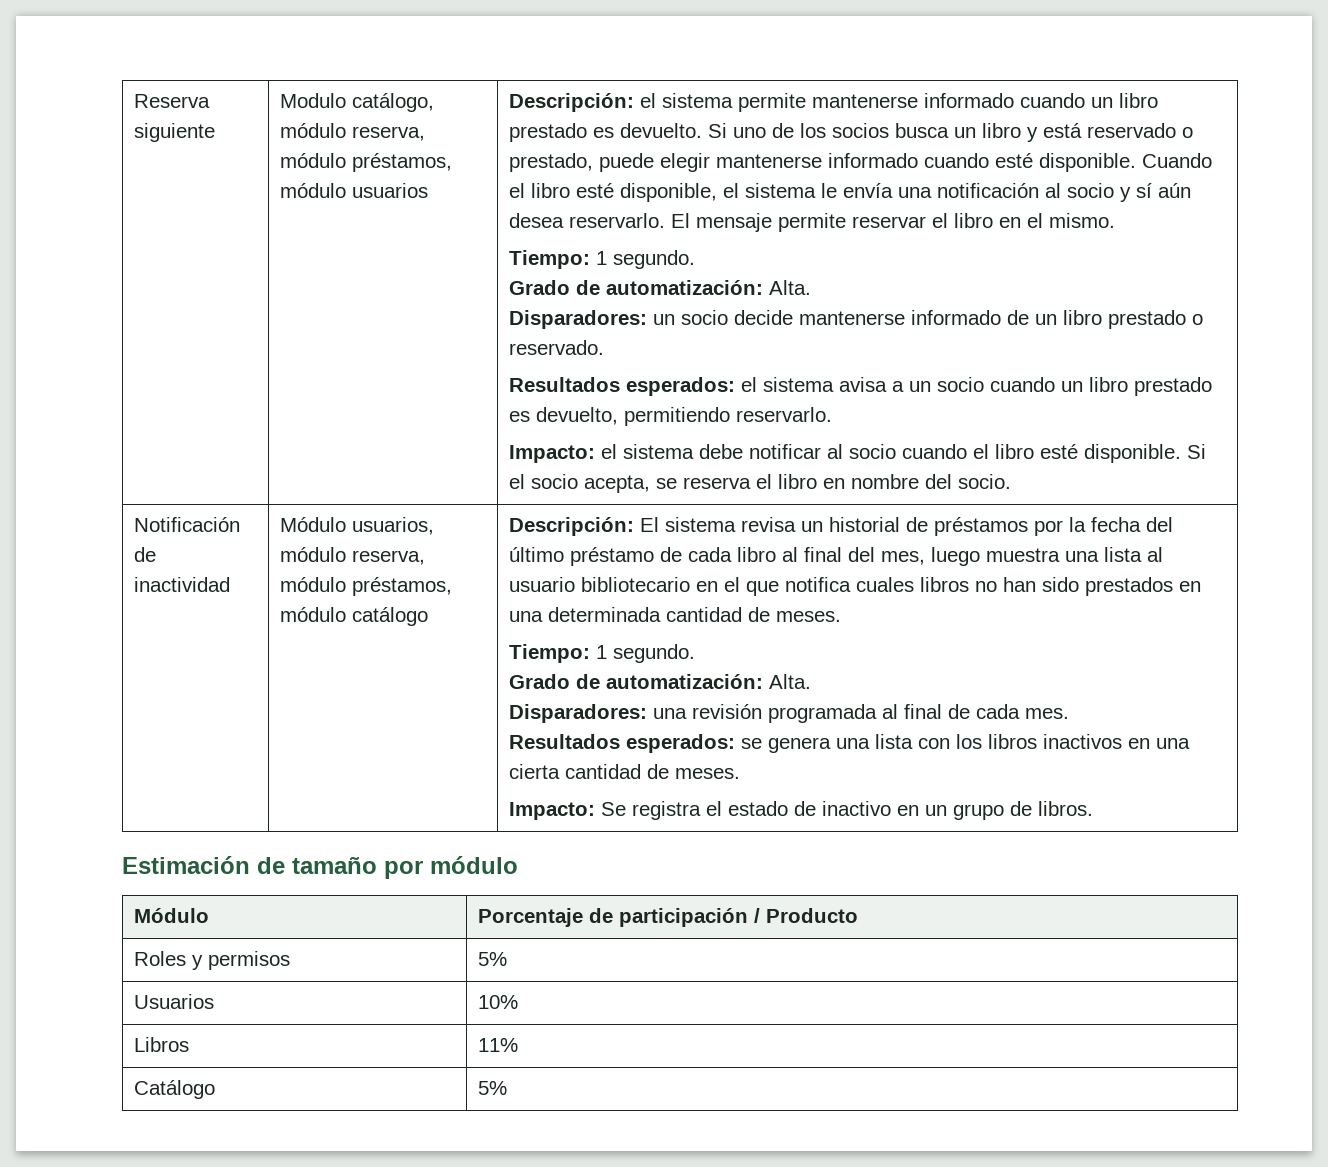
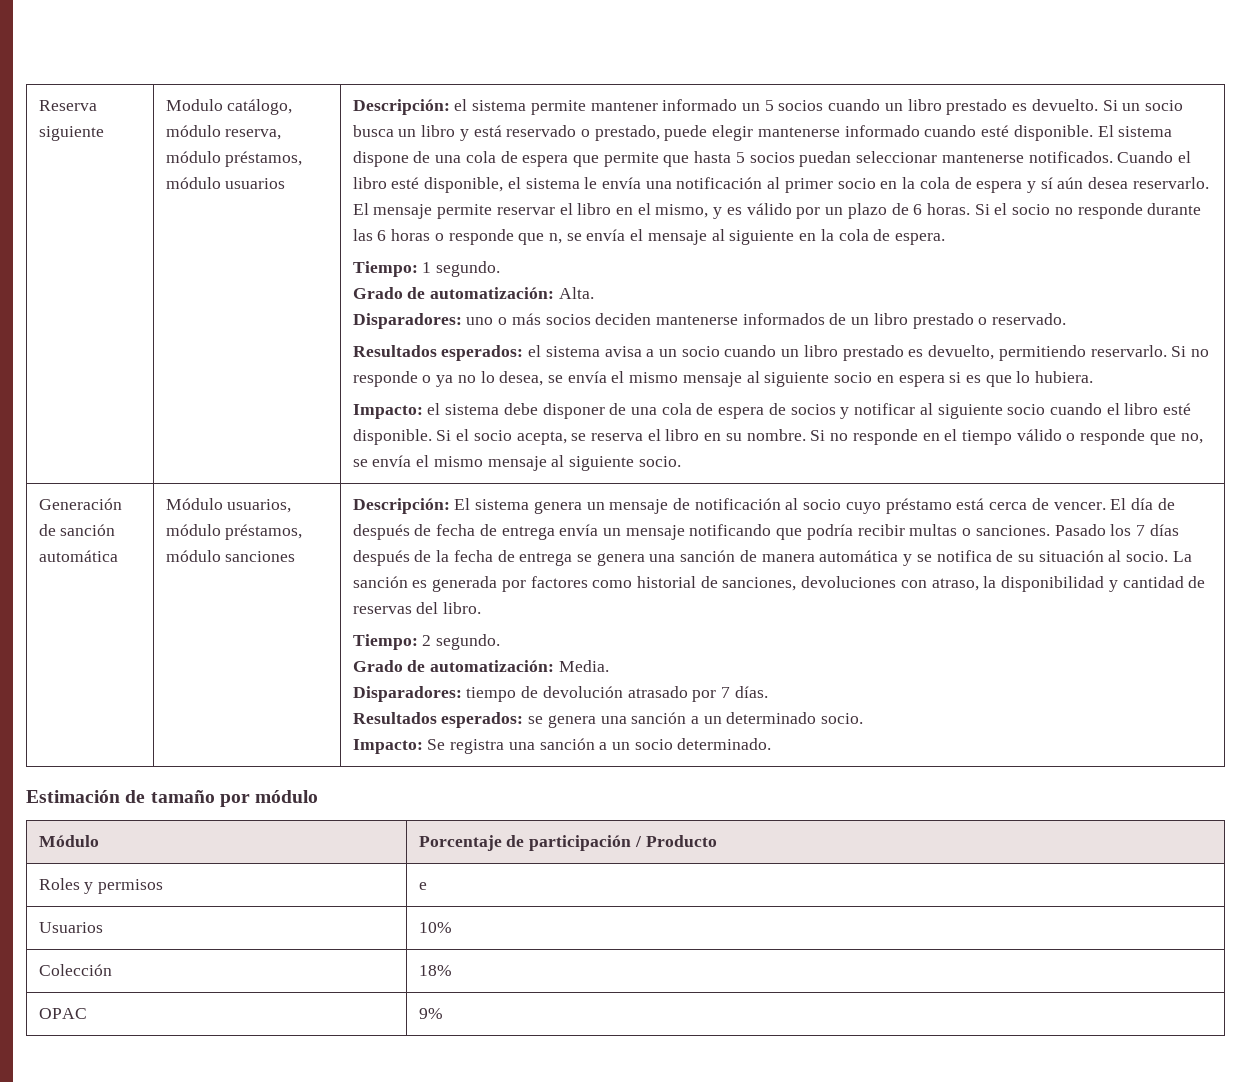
[811,93,1014,108] mantenerse informado -> [590,99,824,111] mantener informado un 5 socios
[732,123,889,138] uno de los socios -> [1122,100,1183,111] un socio
(1136, 162) none -> [1097,125,1173,137] [352,151,1113,167] El sistema dispone de una cola de espera que permite que hasta 5 socios puedan seleccionar mantenerse notificados.
[1066,183,1114,198] socio -> [784,177,1023,193] primer socio en la cola de espera
[1048,213,1115,228] [508,250,695,269] [508,280,811,295] [508,310,1001,329] mismo. // Tiempo: 1 segundo. // Grado de automatización: Alta. // Disparadores: un socio decide mantenerse informado -> [655,203,1202,219] [352,229,945,245] [352,261,501,277] [352,287,594,299] [352,313,825,329] mismo, y es válido por un plazo de 6 horas. Si el socio no responde durante las 6 horas o responde que n, se envía el mensaje al siguiente en la cola de espera. // Tiempo: 1 segundo. // Grado de automatización: Alta. // Disparadores: uno o más socios deciden mantenerse informados
[508,444,743,463] // Impacto: el sistema debe -> [1171,346,1209,357] [352,371,1094,387] [352,403,850,419] Si no responde o ya no lo desea, se envía el mismo mensaje al siguiente socio en espera si es que lo hubiera. // Impacto: el sistema debe disponer de una cola de espera de socios y
(843, 451) none -> [937,404,1003,419] siguiente
[850,474,1011,489] [133,517,240,532] [133,547,156,562] [133,577,230,592] nombre del socio. // Notificación de inactividad -> [725,429,1203,445] [352,455,681,471] [38,498,122,510] [38,524,116,536] [38,550,118,562] su nombre. Si no responde en el tiempo válido o responde que no, se envía el mismo mensaje al siguiente socio. // Generación de sanción automática
[351,550,425,565] [279,577,452,596] [279,607,428,626] reserva, módulo préstamos, módulo catálogo -> [225,524,303,540] [165,550,296,562] préstamos, módulo sanciones
[740,517,1173,536] [508,547,1163,566] [508,577,1201,596] [508,607,841,622] [508,644,695,663] [508,674,811,689] [508,704,1069,723] revisa un historial de préstamos por la fecha del último préstamo de cada libro al final del mes, luego muestra una lista al usuario bibliotecario en el que notifica cuales libros no han sido prestados en una determinada cantidad de meses. // Tiempo: 1 segundo. // Grado de automatización: Alta. // Disparadores: una revisión programada al final de cada mes. -> [533,498,1175,514] [352,524,1179,540] [352,550,1192,566] [352,576,1206,592] [352,602,482,614] [352,634,501,650] [352,660,609,672] [352,686,768,702] genera un mensaje de notificación al socio cuyo préstamo está cerca de vencer. El día de después de fecha de entrega envía un mensaje notificando que podría recibir multas o sanciones. Pasado los 7 días después de la fecha de entrega se genera una sanción de manera automática y se notifica de su situación al socio. La sanción es generada por factores como historial de sanciones, devoluciones con atraso, la disponibilidad y cantidad de reservas del libro. // Tiempo: 2 segundo. // Grado de automatización: Media. // Disparadores: tiempo de devolución atrasado por 7 días.
[874,734,1190,749] [508,764,740,779] [508,801,1093,820] lista con los libros inactivos en una cierta cantidad de meses. // Impacto: Se registra el estado de inactivo en un grupo de libros. -> [631,712,864,724] [352,738,772,754] sanción a un determinado socio. // Impacto: Se registra una sanción a un socio determinado.
[477,952,507,966] 5% -> [418,882,427,890] e
[133,1037,189,1052] [477,1038,518,1052] [133,1080,215,1099] [477,1081,507,1095] Libros | 11% // Catálogo | 5% -> [38,964,112,976] [418,965,452,976] [38,1008,87,1019] [418,1008,443,1019] Colección | 18% // OPAC | 9%

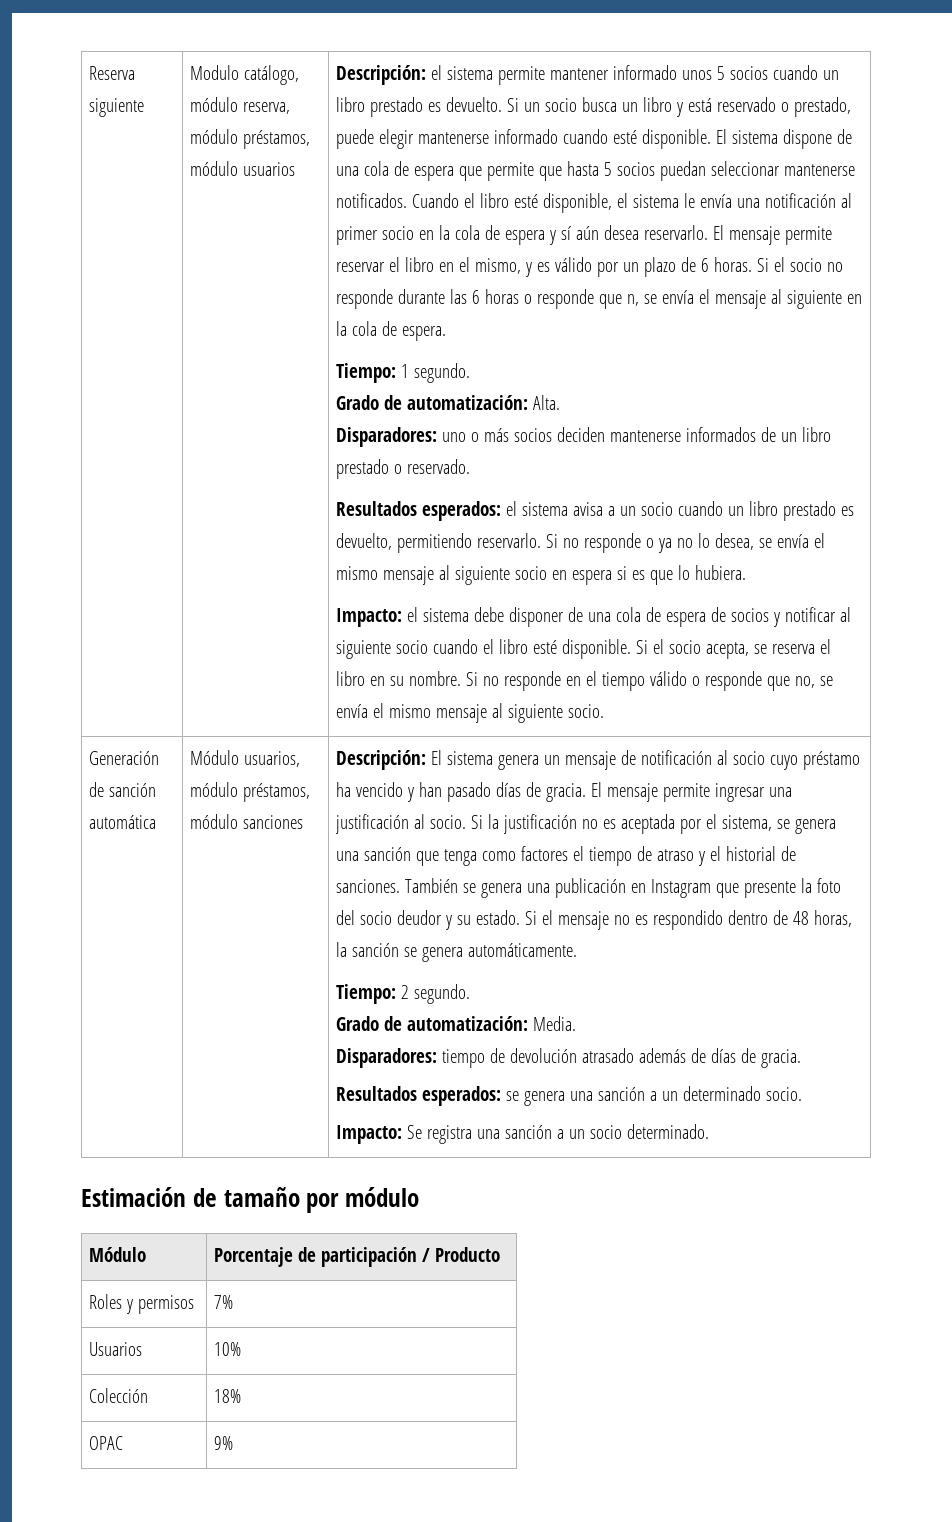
[741,103,760,111] un -> [682,70,713,80] unos
[956,498,1175,510] [352,524,1179,540] [352,550,1192,566] [352,576,1206,592] [352,602,482,614] está cerca de vencer. El día de después de fecha de entrega envía un mensaje notificando que podría recibir multas o sanciones. Pasado los 7 días después de la fecha de entrega se genera una sanción de manera automática y se notifica de su situación al socio. La sanción es generada por factores como historial de sanciones, devoluciones con atraso, la disponibilidad y cantidad de reservas del libro. -> [336,782,793,802] [335,814,837,834] [336,846,797,866] [336,878,842,898] [336,910,853,930] [336,942,578,962] ha vencido y han pasado días de gracia. El mensaje permite ingresar una justificación al socio. Si la justificación no es aceptada por el sistema, se genera una sanción que tenga como factores el tiempo de atraso y el historial de sanciones. También se genera una publicación en Instagram que presente la foto del socio deudor y su estado. Si el mensaje no es respondido dentro de 48 horas, la sanción se genera automáticamente.
[692,686,768,702] por 7 días. -> [639,1048,802,1068] además de días de gracia.
[418,882,427,890] e -> [214,1295,234,1309] 7%

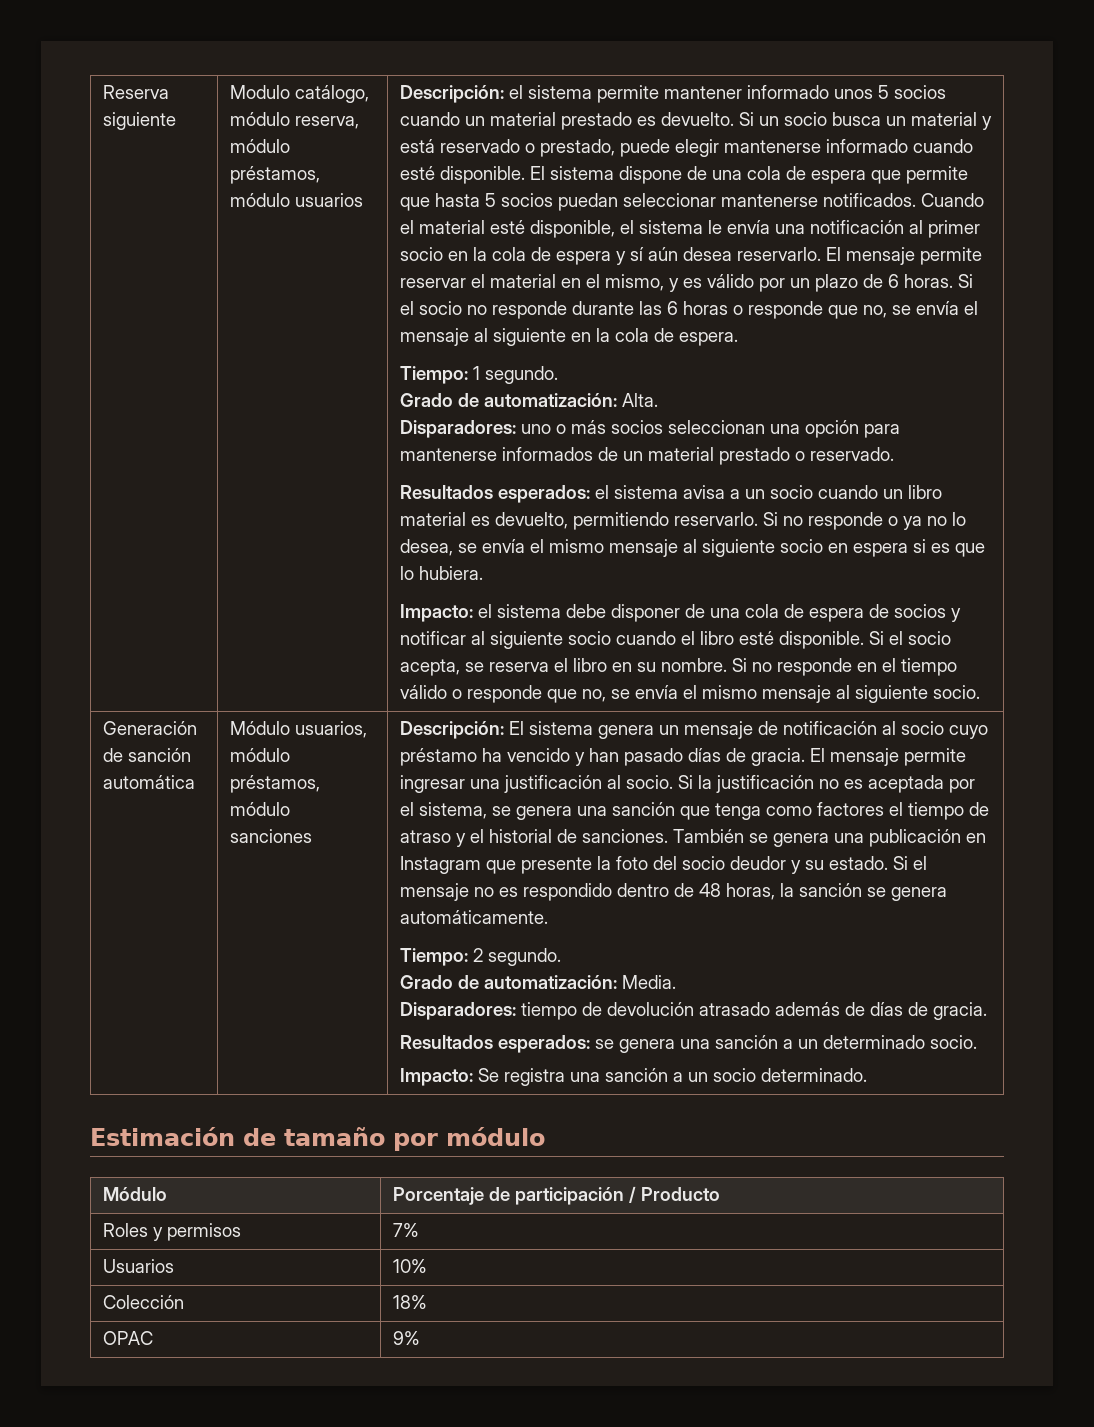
[336,97,366,112] libro -> [489,112,556,126] material
[643,97,673,112] libro -> [910,112,977,126] material
[480,193,510,208] libro -> [418,220,485,234] material
[405,257,435,272] libro -> [489,274,556,288] material
[627,294,640,306] n, -> [862,305,887,318] no,
[557,427,606,442] deciden -> [667,420,900,438] seleccionan una opción para
[802,427,832,442] libro -> [647,447,714,461] material
[783,501,837,521] prestado -> [399,512,466,526] material

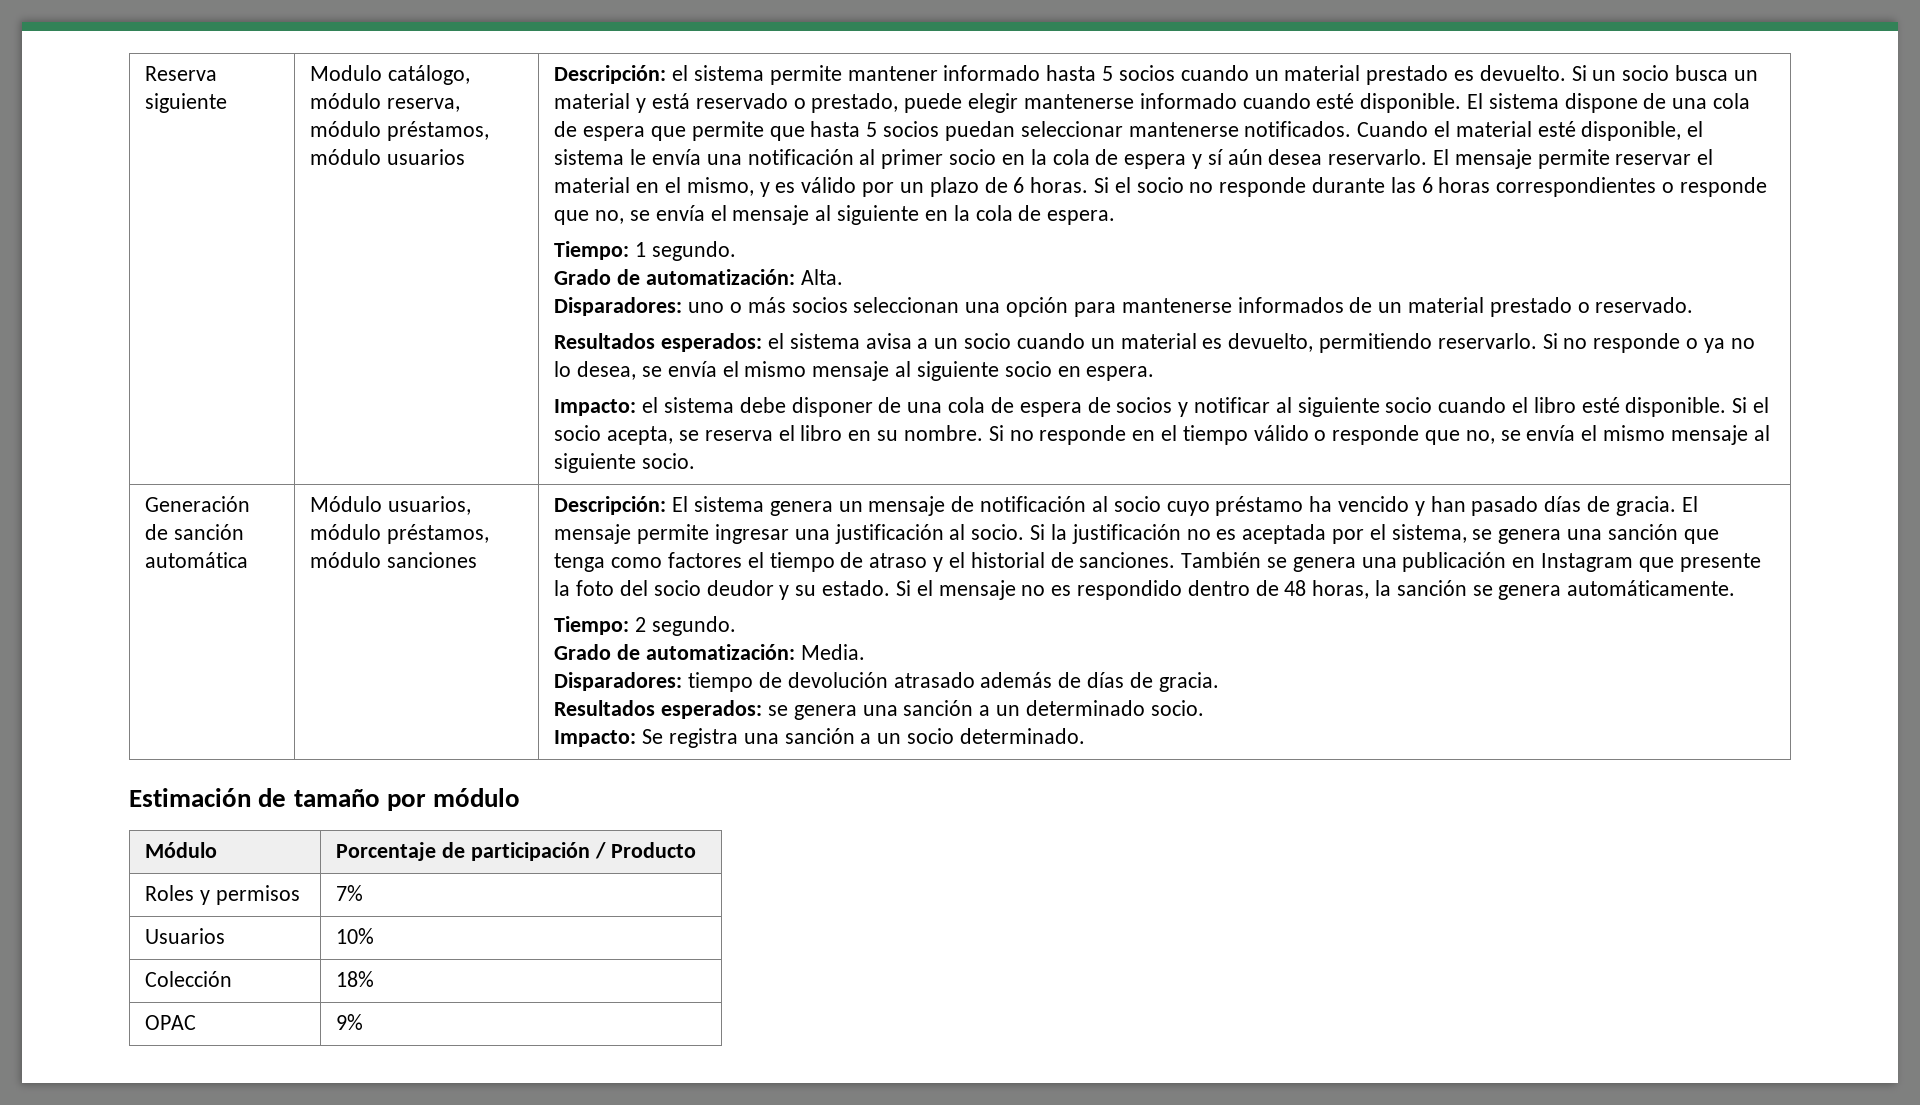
[833,89,873,99] unos -> [1046,65,1097,81] hasta
(728, 308) none -> [1496,177,1657,197] correspondientes
[907,485,942,499] libro -> (1115, 343) none
[852,539,985,557] [399,566,483,580] espera si es que lo hubiera. -> [1086,366,1155,381] espera.

